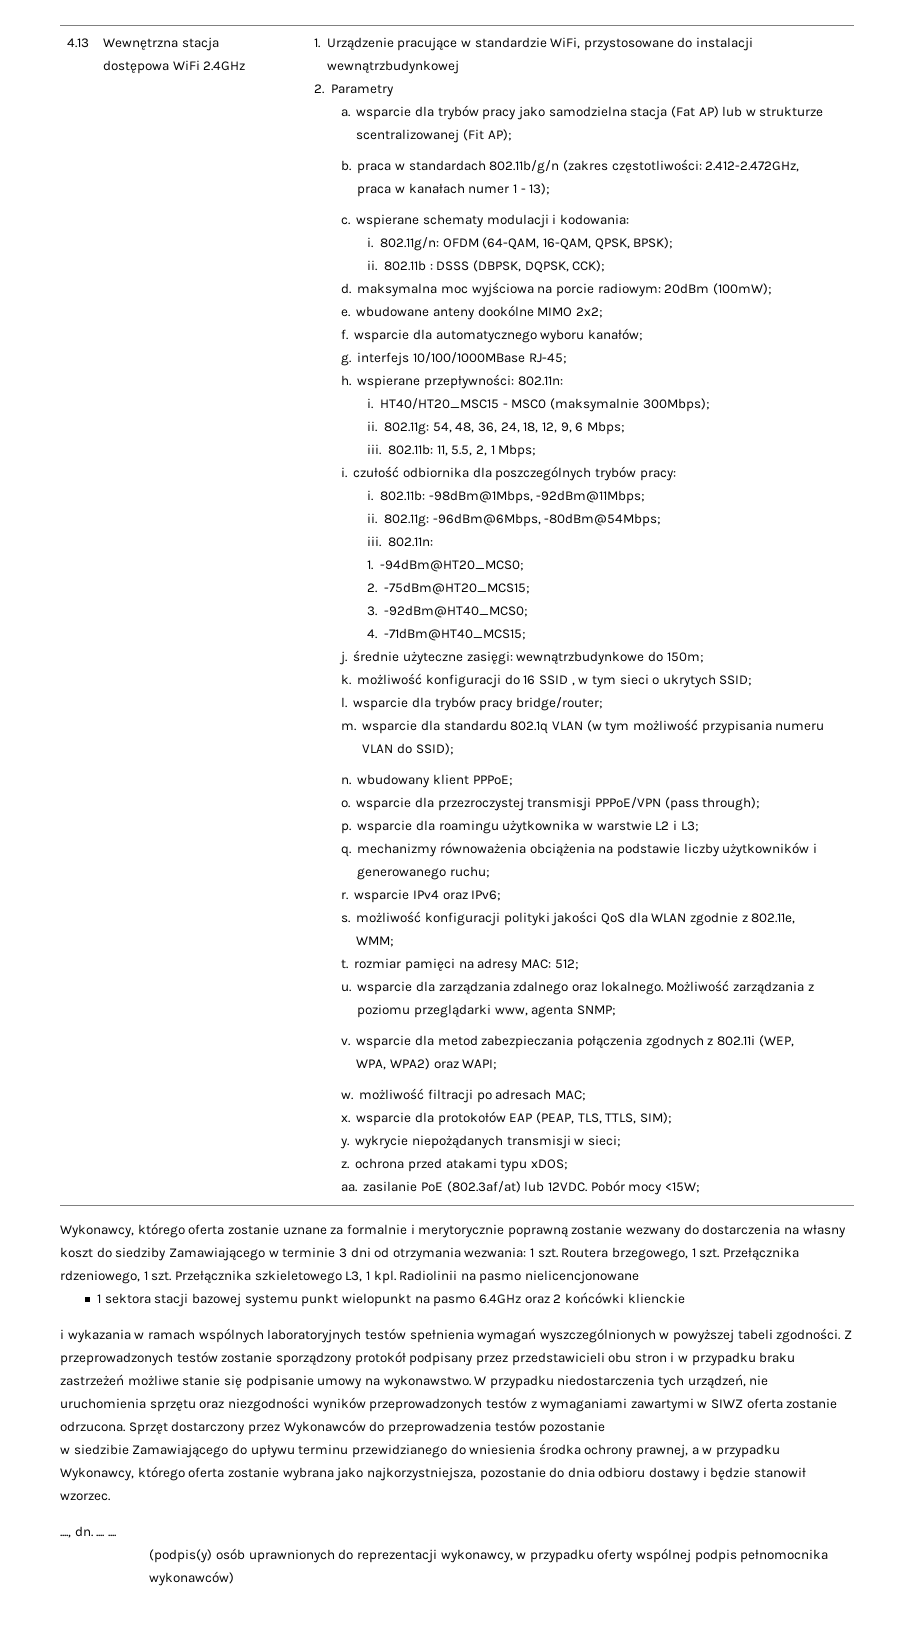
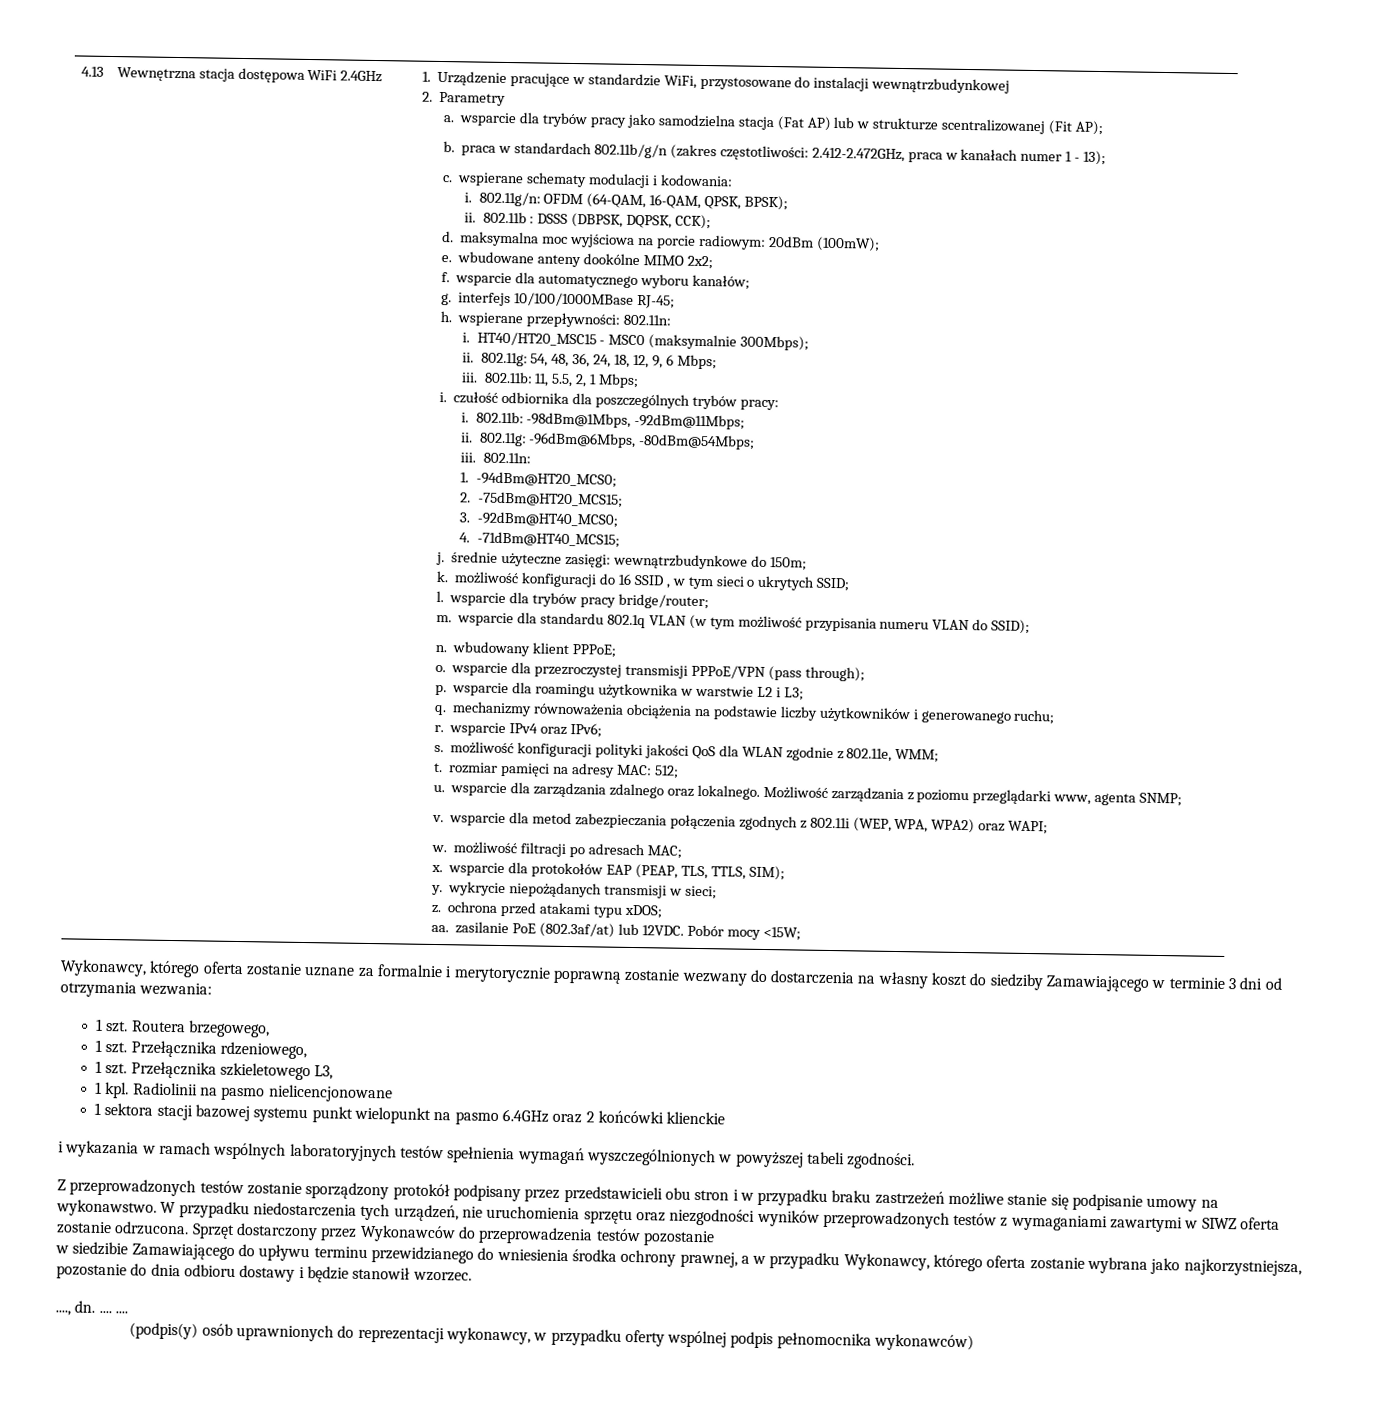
(527, 1252) none -> (213, 989) //
(689, 1254) none -> (271, 1029) //
(140, 1277) none -> (308, 1050) //
(363, 1276) none -> (334, 1072) //
(841, 1335) none -> (916, 1161) //

